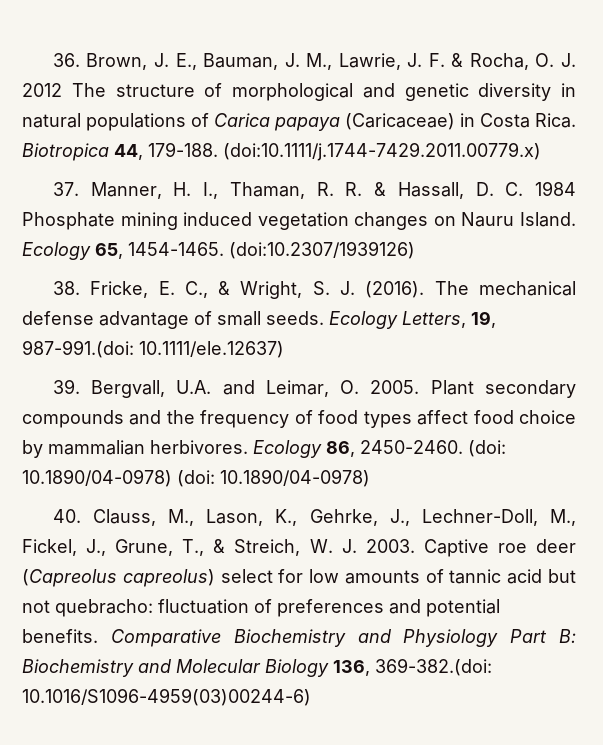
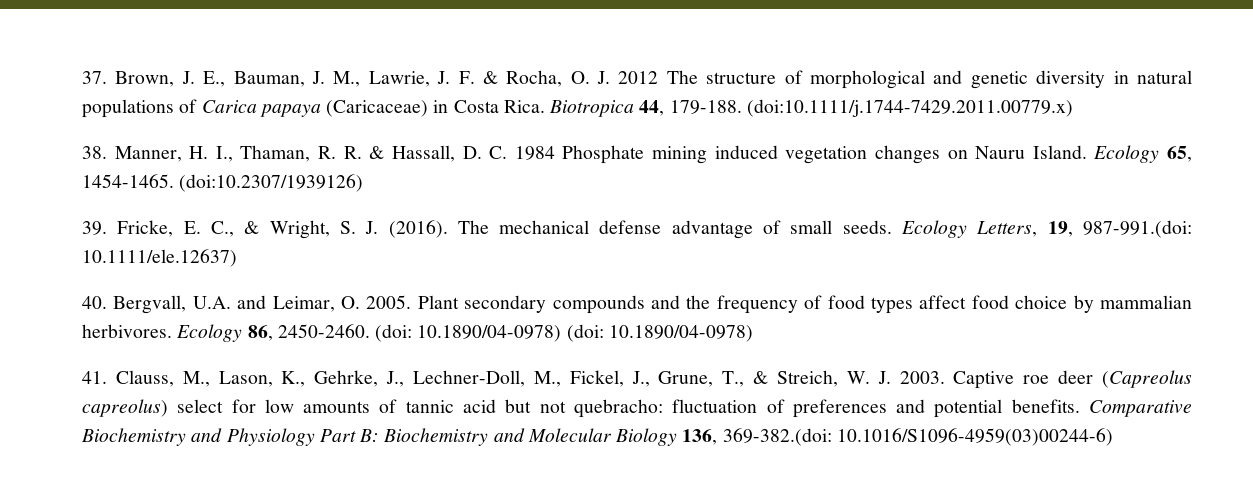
[52,53,80,67] 36. -> [82,71,107,84] 37.
[52,182,79,196] 37. -> [82,146,107,159] 38.
[52,281,80,295] 38. -> [82,221,107,235] 39.
[52,379,80,394] 39. -> [82,296,107,309] 40.
[52,509,81,523] 40. -> [82,371,107,384] 41.

